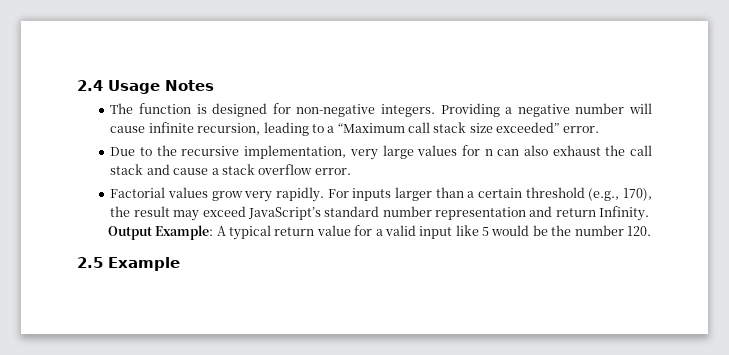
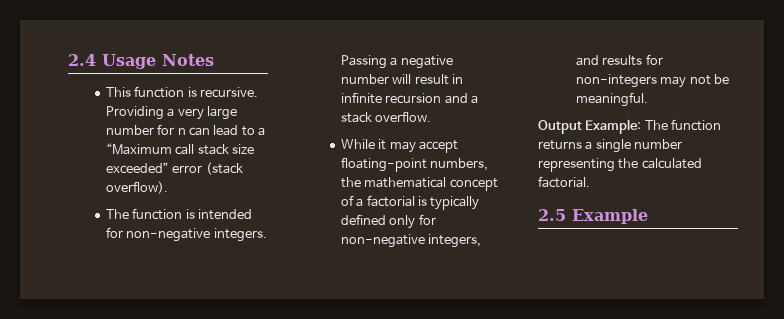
[110,103,652,117] [110,122,309,136] The function is designed for non-negative integers. Providing a negative number will cause infinite recursion, leading -> [105,86,259,98] [105,106,238,120] [105,124,239,136] This function is recursive. Providing a very large number for n can lead
[562,126,599,133] [110,145,652,160] [110,164,351,175] [110,187,652,202] [110,206,650,221] [107,225,651,240] error. // Due to the recursive implementation, very large values for n can also exhaust the call stack and cause a stack overflow error. // Factorial values grow very rapidly. For inputs larger than a certain threshold (e.g., 170), the result may exceed JavaScript’s standard number representation and return Infinity. // Output Example: A typical return value for a valid input like 5 would be the number 120. -> [172,162,243,175] [105,181,168,194] [105,208,253,220] [105,227,267,242] [340,55,453,69] [340,74,464,85] [340,92,479,104] [340,111,432,123] [340,139,459,153] [340,157,489,172] [340,177,498,191] [340,195,480,210] [340,214,436,229] [340,234,482,248] [575,54,663,66] [575,74,730,88] [575,92,648,107] [538,119,722,134] [538,139,683,153] [538,158,702,172] [538,176,590,188] error (stack overflow). // The function is intended for non-negative integers. Passing a negative number will result in infinite recursion and a stack overflow. // While it may accept floating-point numbers, the mathematical concept of a factorial is typically defined only for non-negative integers, and results for non-integers may not be meaningful. // Output Example: The function returns a single number representing the calculated factorial.

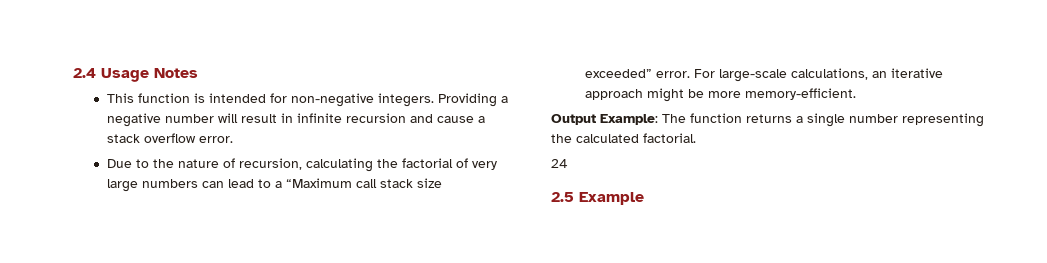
[200,87,259,98] [105,106,238,120] [105,124,186,135] recursive. Providing a very large number for n -> [208,93,508,107] [106,113,485,127] [106,133,233,143] [106,158,497,172] [106,179,198,192] intended for non-negative integers. Providing a negative number will result in infinite recursion and cause a stack overflow error. // Due to the nature of recursion, calculating the factorial of very large numbers
[172,162,243,175] [105,181,168,194] [105,208,253,220] [105,227,267,242] [340,55,453,69] [340,74,464,85] [340,92,479,104] [340,111,432,123] [340,139,459,153] [340,157,489,172] [340,177,498,191] [340,195,480,210] [340,214,436,229] [340,234,482,248] [575,54,663,66] [575,74,730,88] [575,92,648,107] error (stack overflow). // The function is intended for non-negative integers. Passing a negative number will result in infinite recursion and a stack overflow. // While it may accept floating-point numbers, the mathematical concept of a factorial is typically defined only for non-negative integers, and results for non-integers may not be meaningful. -> [655,68,943,82] [584,88,856,102] error. For large-scale calculations, an iterative approach might be more memory-efficient.
(590, 182) none -> [551,159,568,168] // 24

